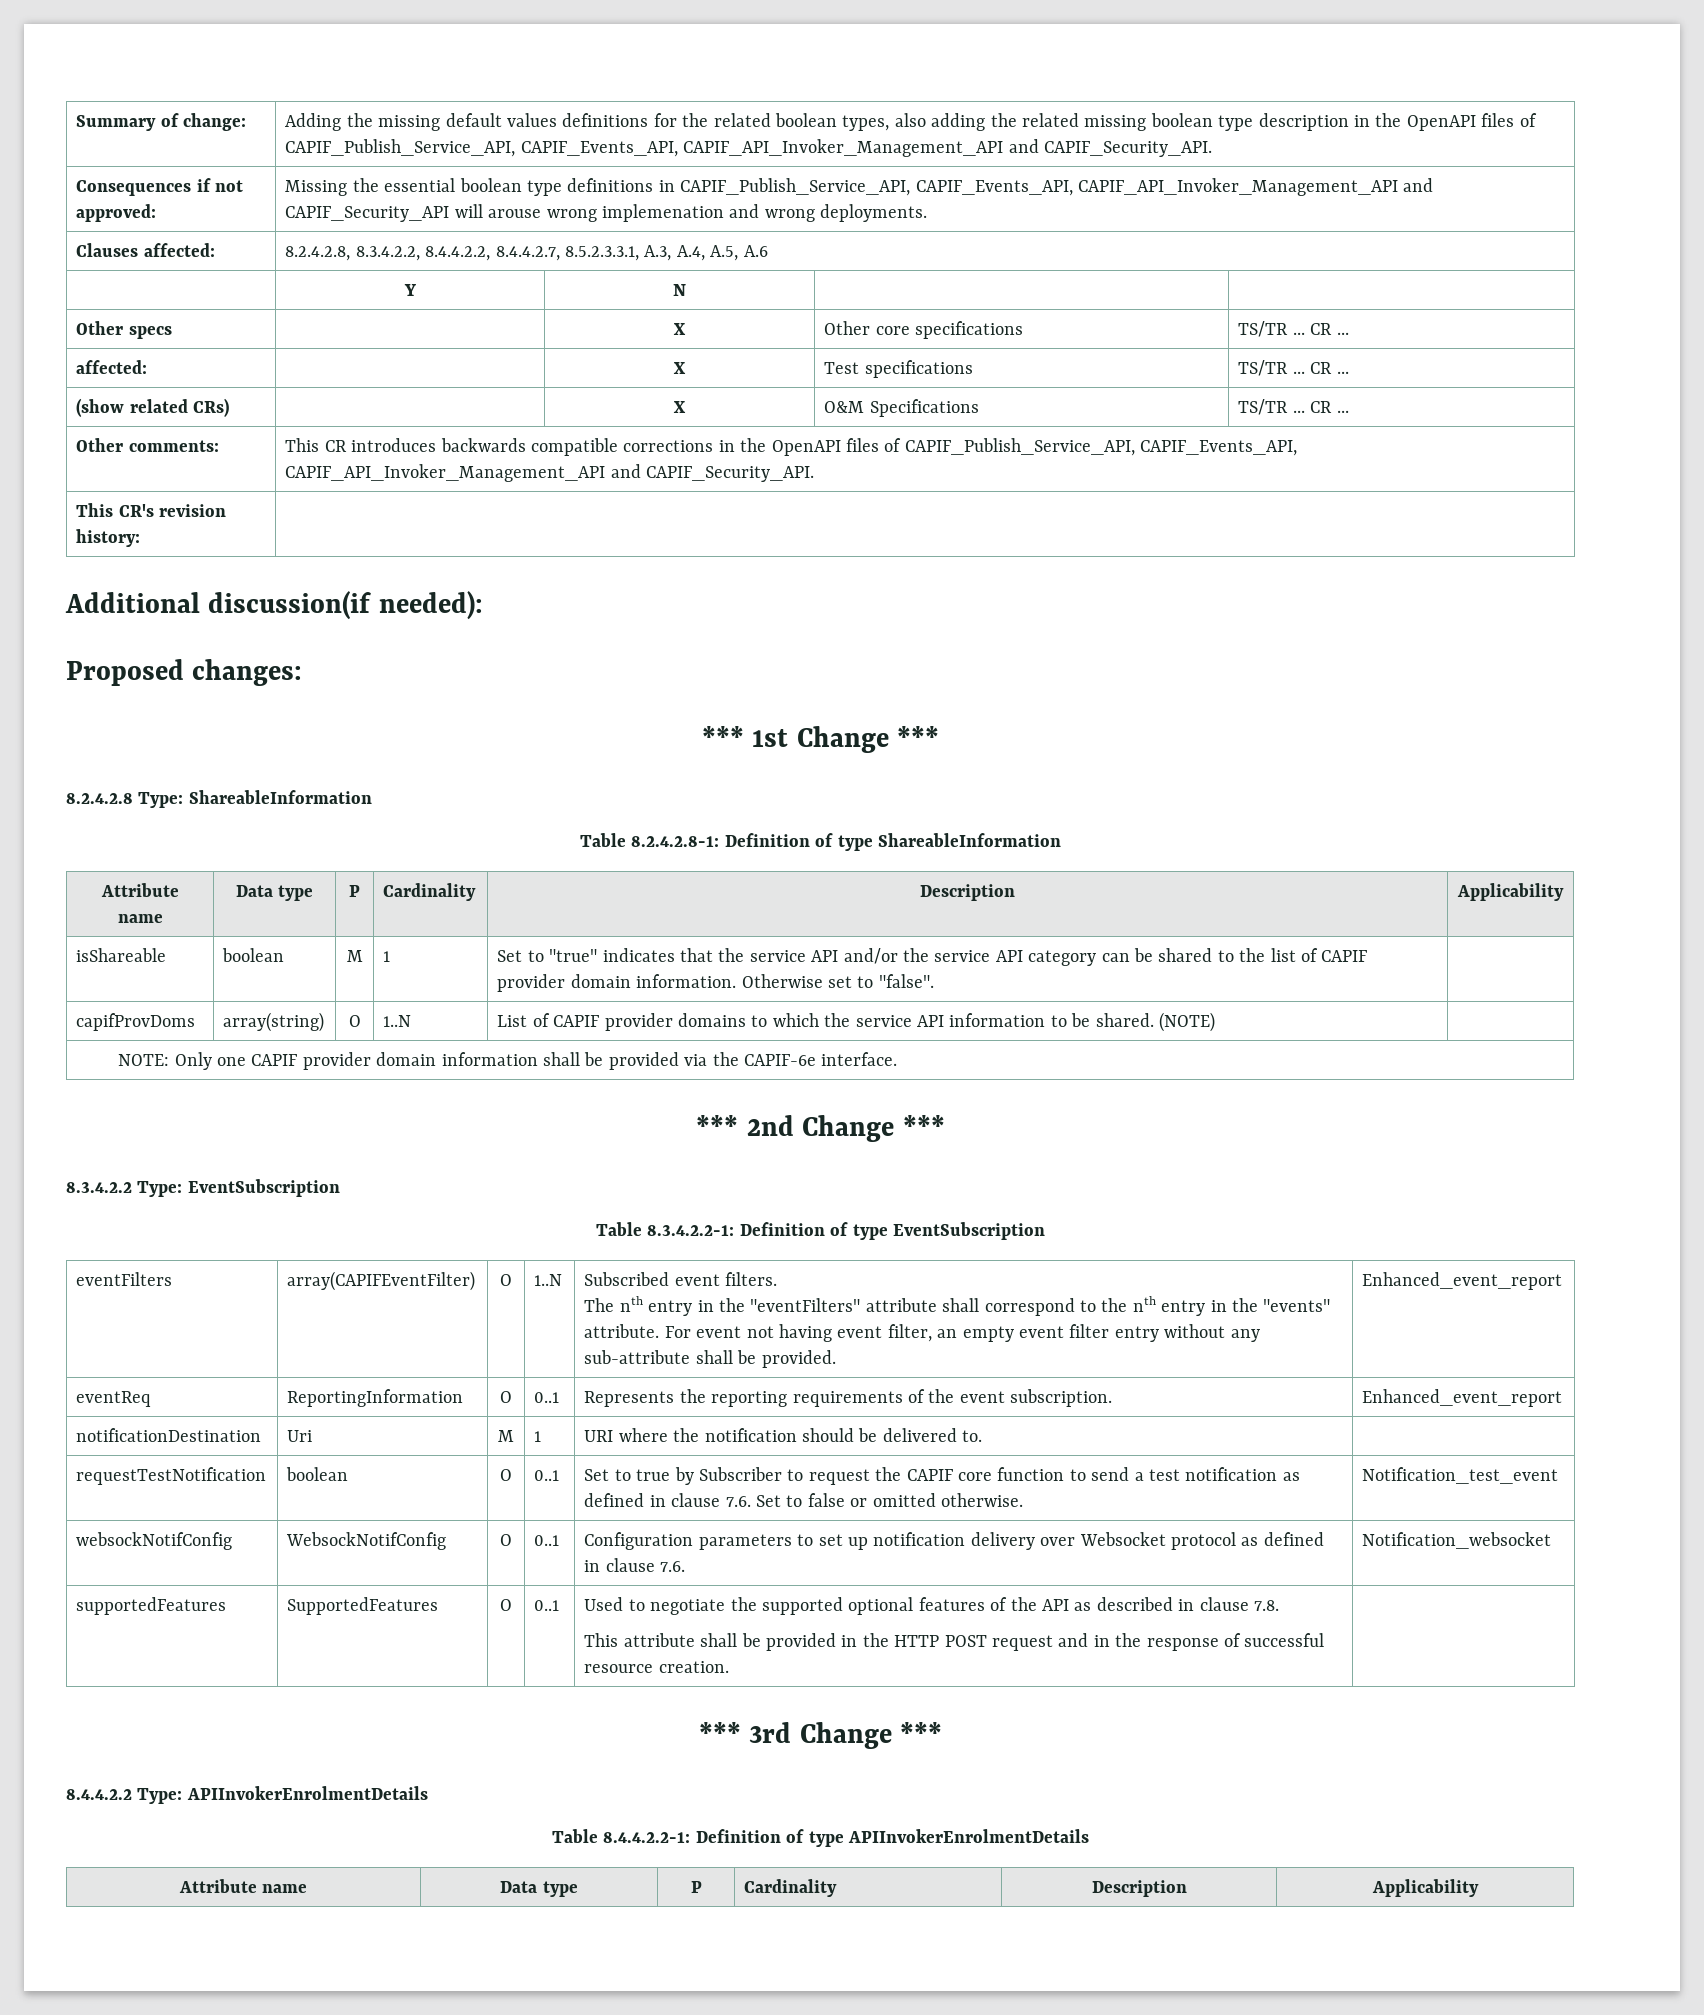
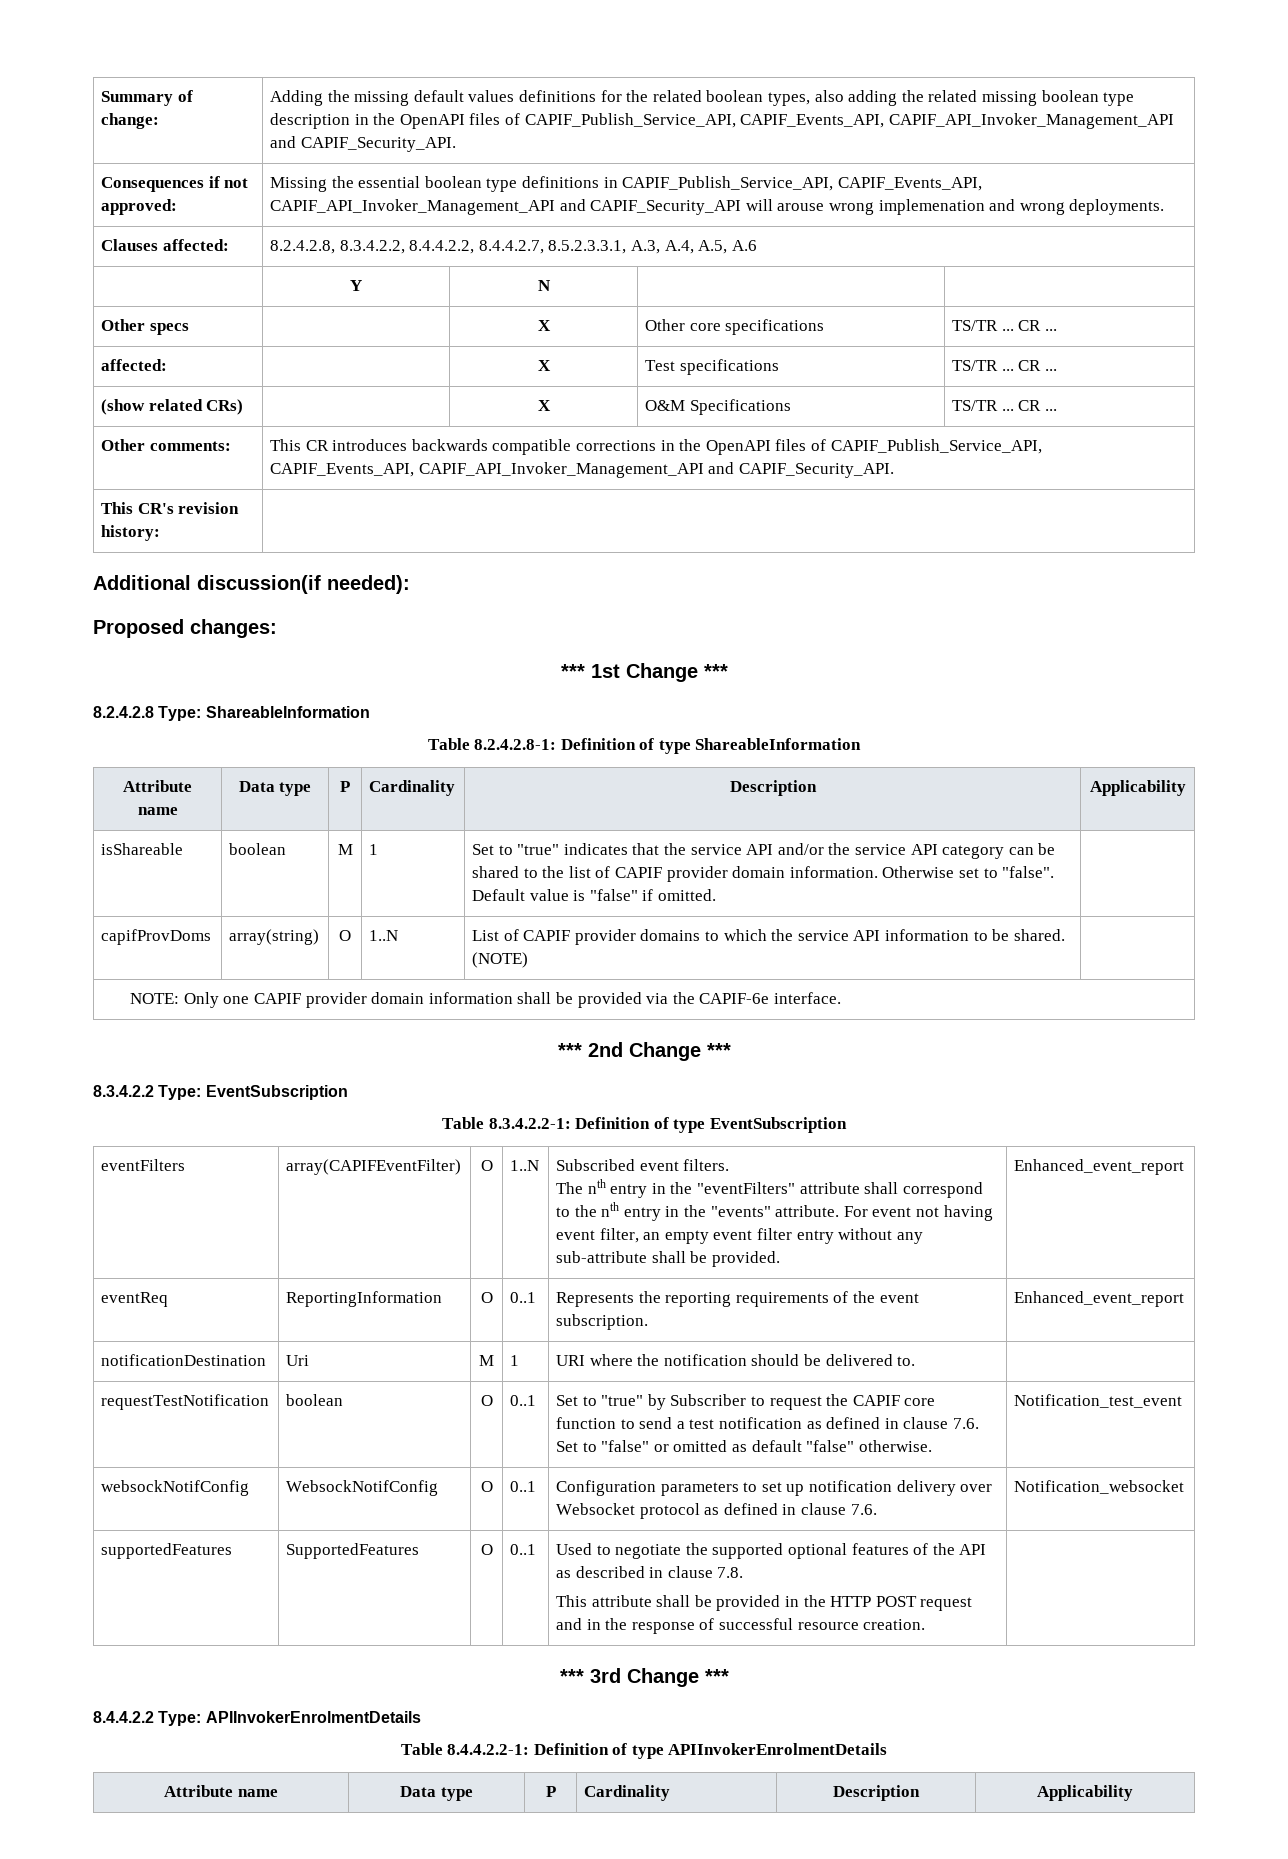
(934, 981) none -> [472,889,717,901] Default value is "false" if omitted.
[636,1469,671,1481] true -> [601,1395,644,1406] "true"
[807,1493,845,1507] false -> [601,1440,650,1452] "false"
(936, 1500) none -> [732,1440,855,1452] as default "false"

